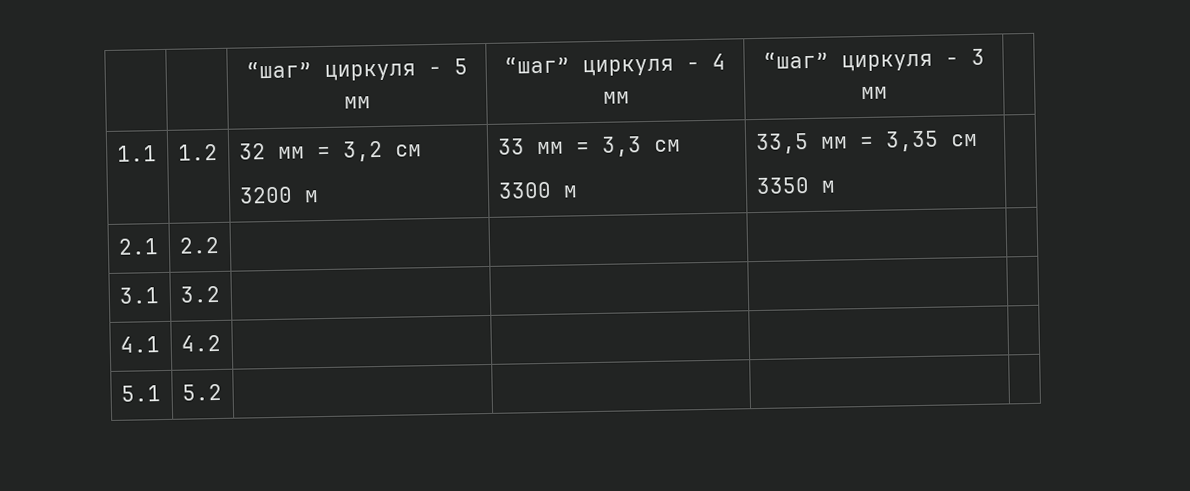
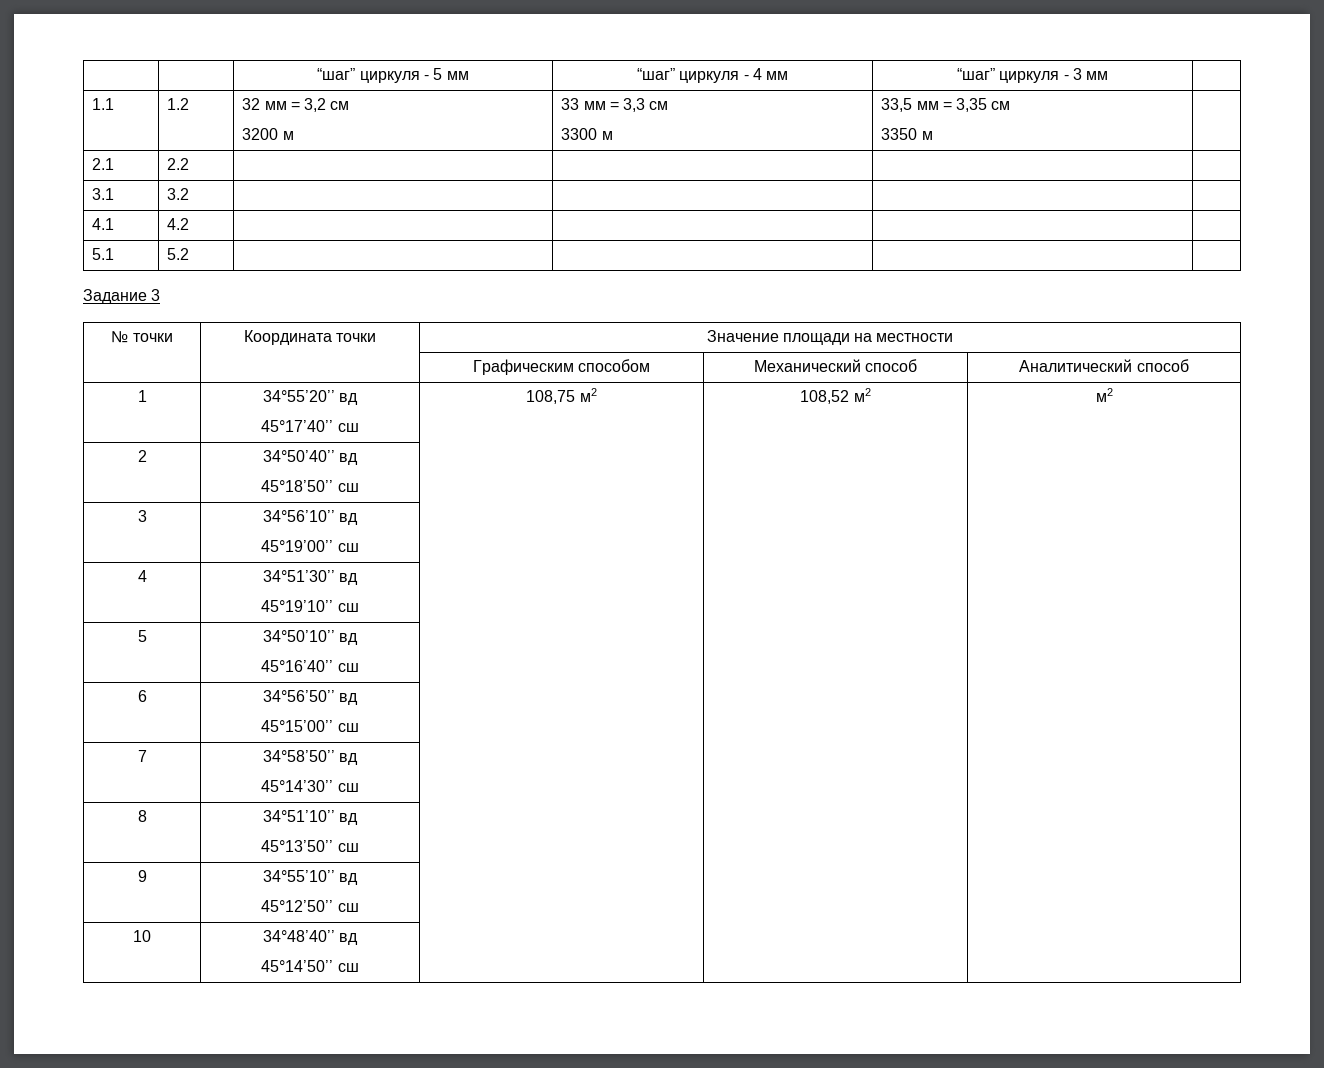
(222, 392) none -> [83,289,161,304] [111,331,173,343] [243,330,377,345] [706,330,954,345] [472,359,651,375] [753,359,918,372] [1019,359,1189,372] [137,390,147,402] [262,390,359,405] [261,420,359,432] [526,388,597,404] [800,388,871,404] [1095,388,1113,402] [137,450,147,462] [262,450,359,465] [261,480,359,492] [137,510,147,522] [262,510,359,525] [261,540,359,552] [137,570,147,582] [262,570,359,585] [261,600,359,612] [137,630,147,642] [262,630,359,645] [261,660,359,672] [137,690,147,702] [262,690,359,705] [261,720,359,732] [137,750,147,762] [262,750,359,765] [261,780,359,792] [137,810,147,822] [262,810,359,825] [261,840,359,852] [137,870,147,882] [262,870,359,885] [261,900,359,912] [133,930,151,942] [262,930,359,945] [261,960,359,972] // Задание 3 // № точки | Координата точки | Значение площади на местности // | | Графическим способом | Механический способ | Аналитический способ // 1 | 34°55’20’’ вд // 45°17’40’’ сш | 108,75 м2 | 108,52 м2 | м2 // 2 | 34°50’40’’ вд // 45°18’50’’ сш | | | // 3 | 34°56’10’’ вд // 45°19’00’’ сш | | | // 4 | 34°51’30’’ вд // 45°19’10’’ сш | | | // 5 | 34°50’10’’ вд // 45°16’40’’ сш | | | // 6 | 34°56’50’’ вд // 45°15’00’’ сш | | | // 7 | 34°58’50’’ вд // 45°14’30’’ сш | | | // 8 | 34°51’10’’ вд // 45°13’50’’ сш | | | // 9 | 34°55’10’’ вд // 45°12’50’’ сш | | | // 10 | 34°48’40’’ вд // 45°14’50’’ сш | | |

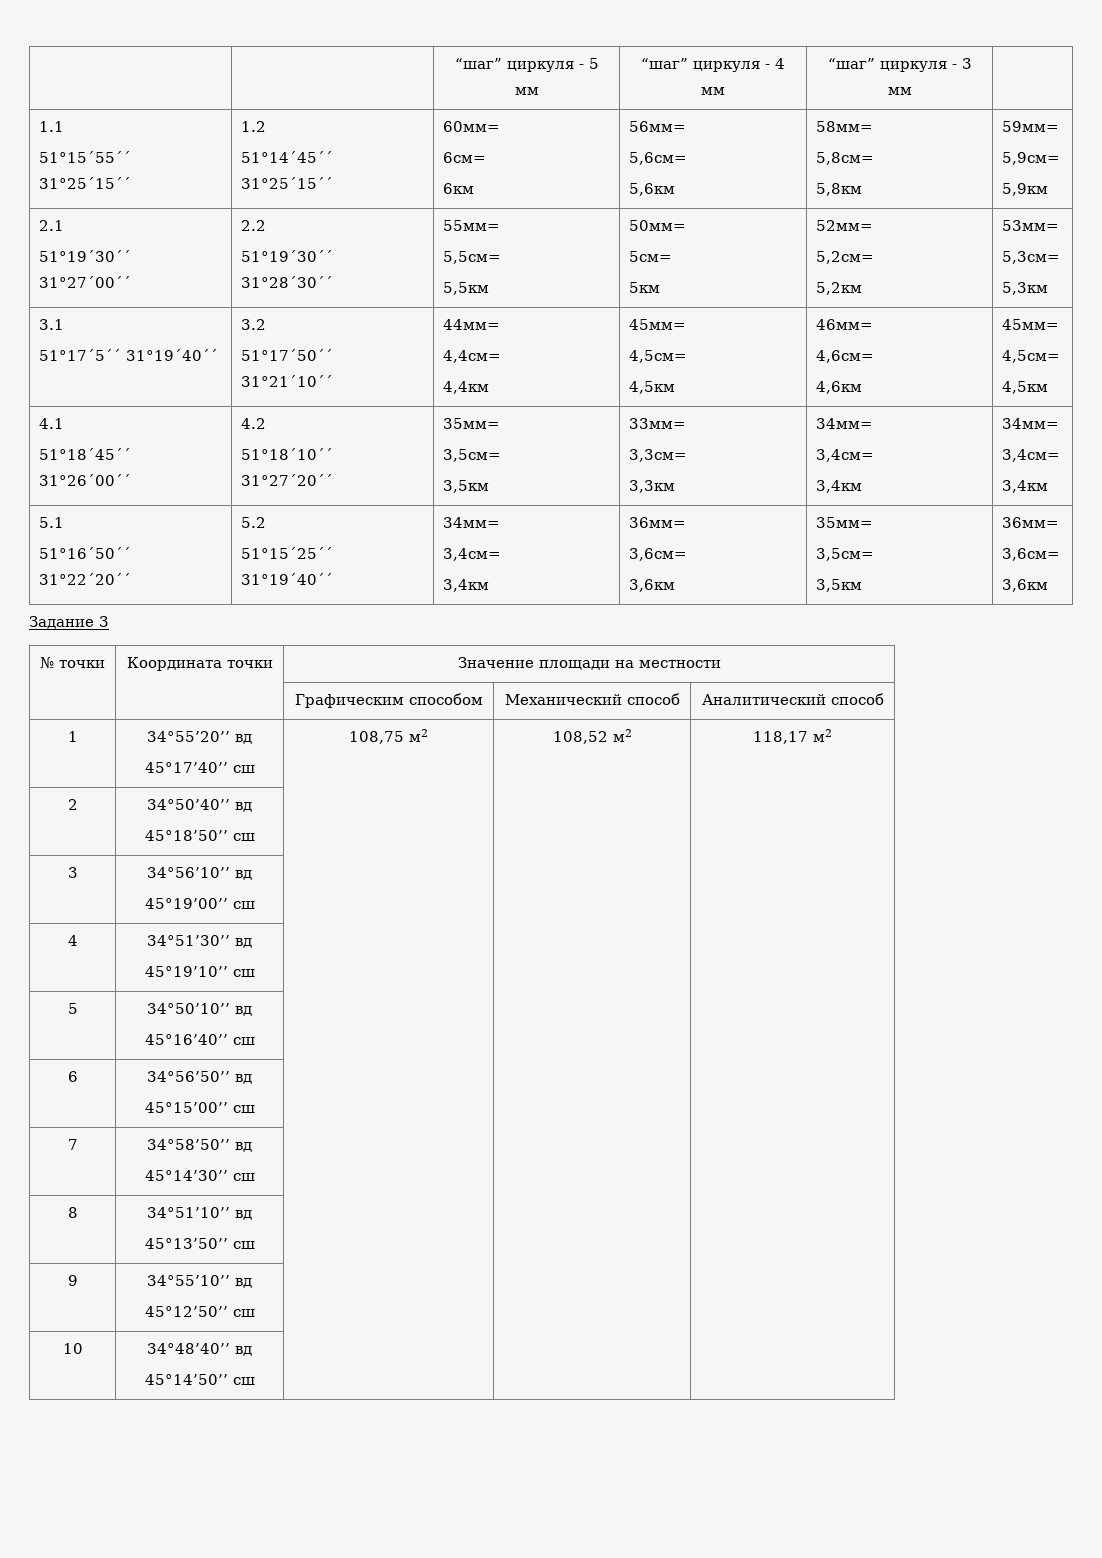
(115, 104) none -> [39,151,132,163] [39,177,132,189] // 51°15´55´´ 31°25´15´´
[242,98,350,112] [242,128,294,140] [561,98,669,112] [561,128,613,140] [881,98,1011,112] [881,128,933,140] | 32 мм = 3,2 см // 3200 м | 33 мм = 3,3 см // 3300 м | 33,5 мм = 3,35 см // 3350 м | -> [241,151,334,163] [241,177,334,189] [443,121,501,132] [443,152,487,163] [443,183,475,194] [629,121,687,132] [629,152,688,165] [629,183,676,196] [816,121,874,132] [816,152,875,165] [816,183,863,196] [1002,121,1060,132] [1002,152,1061,165] [1002,183,1049,196] // 51°14´45´´ 31°25´15´´ | 60мм= // 6см= // 6км | 56мм= // 5,6см= // 5,6км | 58мм= // 5,8см= // 5,8км | 59мм= // 5,9см= // 5,9км
(115, 164) none -> [39,250,132,262] [39,276,132,288] // 51°19´30´´ 31°27´00´´
(190, 164) | | | | -> [241,250,334,262] [241,276,334,288] [443,220,501,231] [443,251,502,264] [443,282,490,295] [629,220,687,231] [629,251,673,262] [629,282,661,293] [816,220,874,231] [816,251,875,264] [816,282,863,295] [1002,220,1060,231] [1002,251,1061,264] [1002,282,1049,295] // 51°19´30´´ 31°28´30´´ | 55мм= // 5,5см= // 5,5км | 50мм= // 5см= // 5км | 52мм= // 5,2см= // 5,2км | 53мм= // 5,3см= // 5,3км
(115, 194) none -> [39,349,219,361] // 51°17´5´´ 31°19´40´´
(190, 194) | | | | -> [241,349,334,361] [241,375,334,387] [443,319,501,330] [443,350,502,363] [443,381,490,394] [629,319,687,330] [629,350,688,363] [629,381,676,394] [816,319,874,330] [816,350,875,363] [816,381,863,394] [1002,319,1060,330] [1002,350,1061,363] [1002,381,1049,394] // 51°17´50´´ 31°21´10´´ | 44мм= // 4,4см= // 4,4км | 45мм= // 4,5см= // 4,5км | 46мм= // 4,6см= // 4,6км | 45мм= // 4,5см= // 4,5км
(115, 224) none -> [39,448,132,460] [39,474,132,486] // 51°18´45´´ 31°26´00´´
(190, 224) | | | | -> [241,448,334,460] [241,474,334,486] [443,418,501,429] [443,449,502,462] [443,480,490,493] [629,418,687,429] [629,449,688,462] [629,480,676,493] [816,418,874,429] [816,449,875,462] [816,480,863,493] [1002,418,1060,429] [1002,449,1061,462] [1002,480,1049,493] // 51°18´10´´ 31°27´20´´ | 35мм= // 3,5см= // 3,5км | 33мм= // 3,3см= // 3,3км | 34мм= // 3,4см= // 3,4км | 34мм= // 3,4см= // 3,4км
(115, 254) none -> [39,547,132,559] [39,573,132,585] // 51°16´50´´ 31°22´20´´
(190, 254) | | | | -> [241,547,334,559] [241,573,334,585] [443,517,501,528] [443,548,502,561] [443,579,490,592] [629,517,687,528] [629,548,688,561] [629,579,676,592] [816,517,874,528] [816,548,875,561] [816,579,863,592] [1002,517,1060,528] [1002,548,1061,561] [1002,579,1049,592] // 51°15´25´´ 31°19´40´´ | 34мм= // 3,4см= // 3,4км | 36мм= // 3,6см= // 3,6км | 35мм= // 3,5см= // 3,5км | 36мм= // 3,6см= // 3,6км
(871, 395) none -> [753,731,808,744] 118,17

